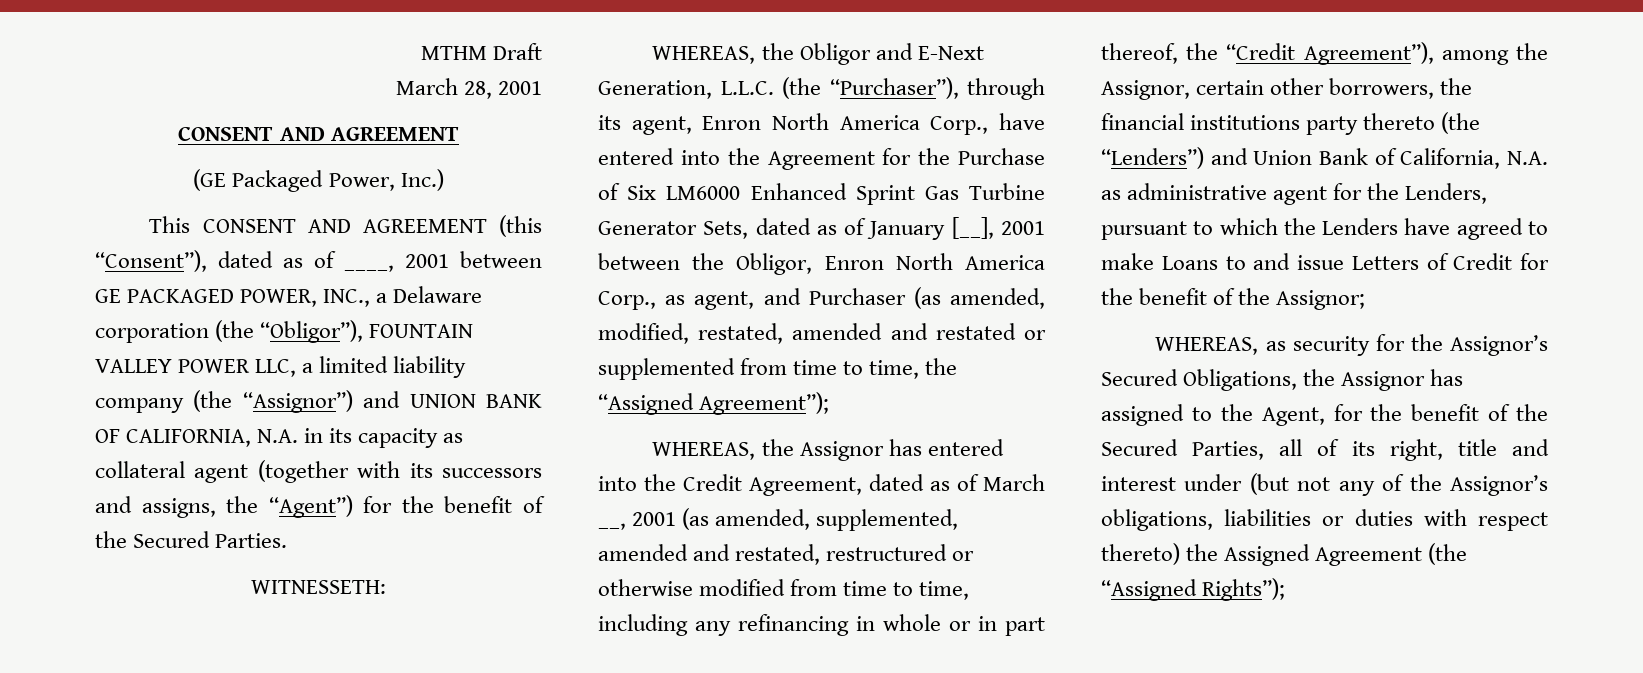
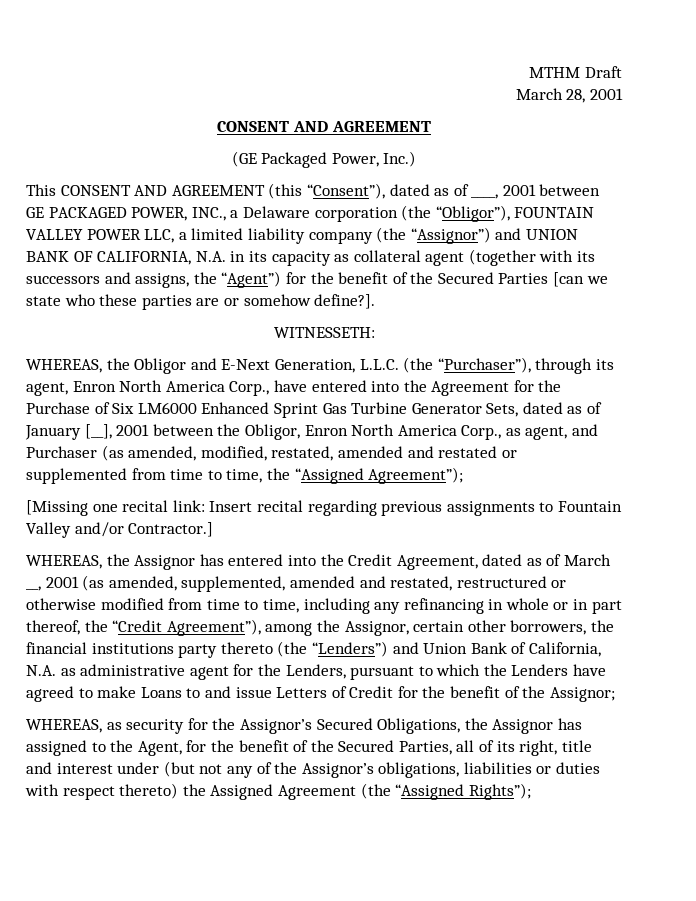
[215,533,288,548] Parties. -> [498,272,608,287] [26,294,376,310] Parties [can we state who these parties are or somehow define?].
(830, 403) none -> [26,500,622,516] [26,522,214,538] // [Missing one recital link: Insert recital regarding previous assignments to Fountain Valley and/or Contractor.]

